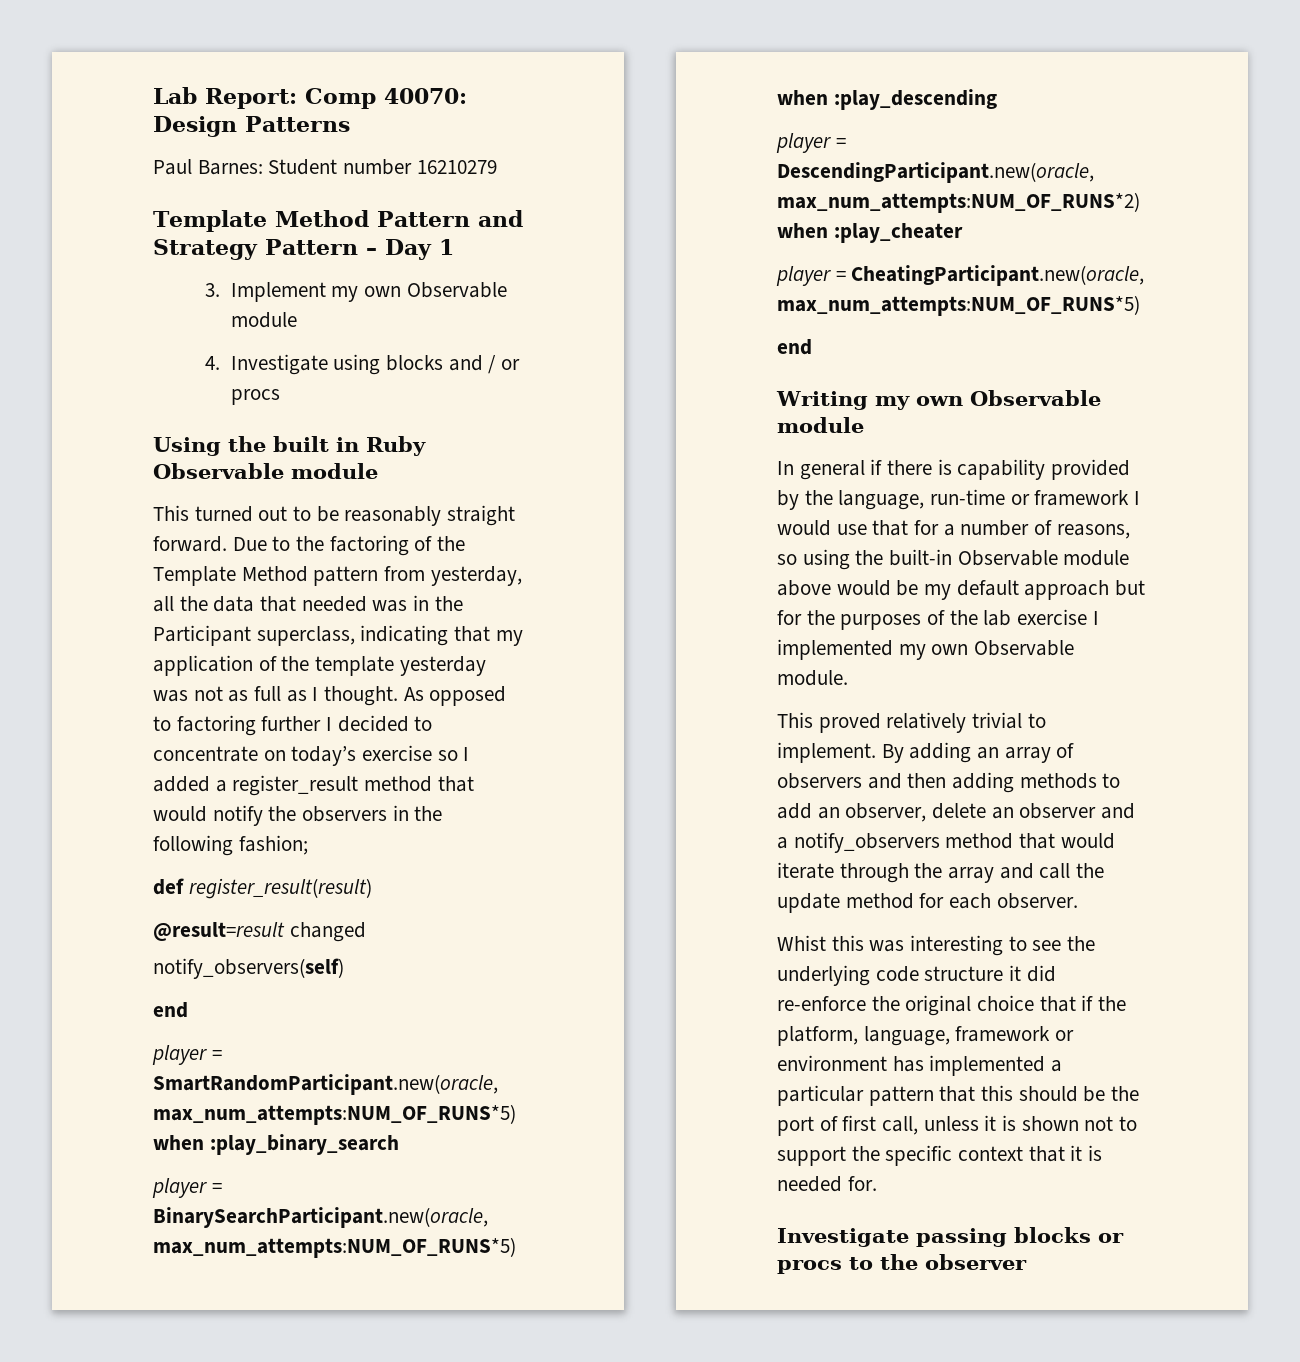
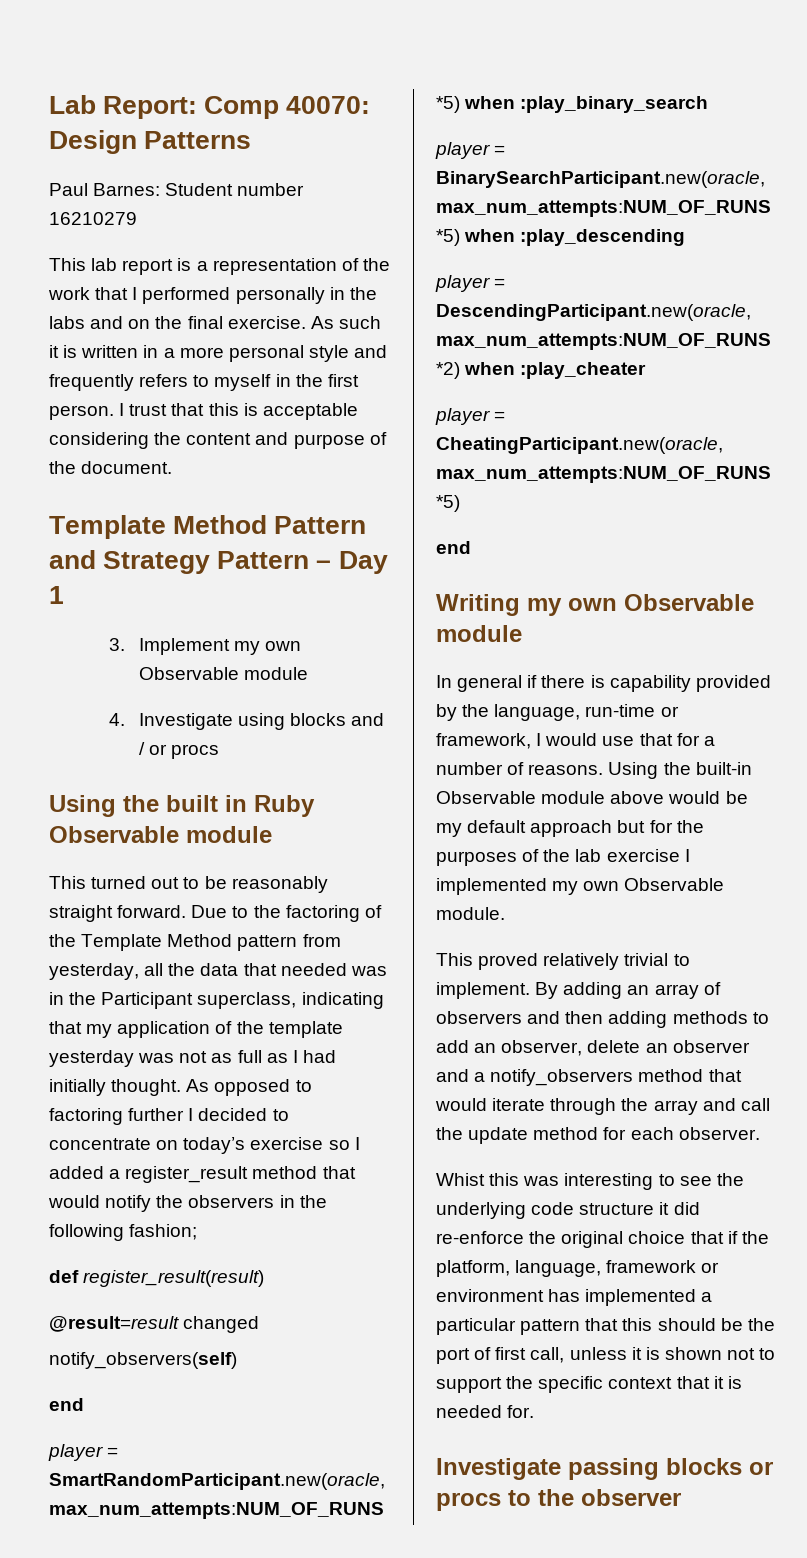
(497, 167) none -> [49,258,390,275] [48,287,377,304] [49,316,381,329] [49,345,388,362] [49,374,359,391] [49,403,358,420] [49,432,387,449] [49,461,173,474] // This lab report is a representation of the work that I performed personally in the labs and on the final exercise. As such it is written in a more personal style and frequently refers to myself in the first person. I trust that this is acceptable considering the content and purpose of the document.
(319, 694) none -> [302,1050,336,1063] [49,1079,106,1096] had initially
[1034,490,1130,506] framework -> [436,733,531,749] framework,
[1056,524,1130,539] [777,549,850,570] reasons, so using -> [528,762,659,779] reasons. Using

